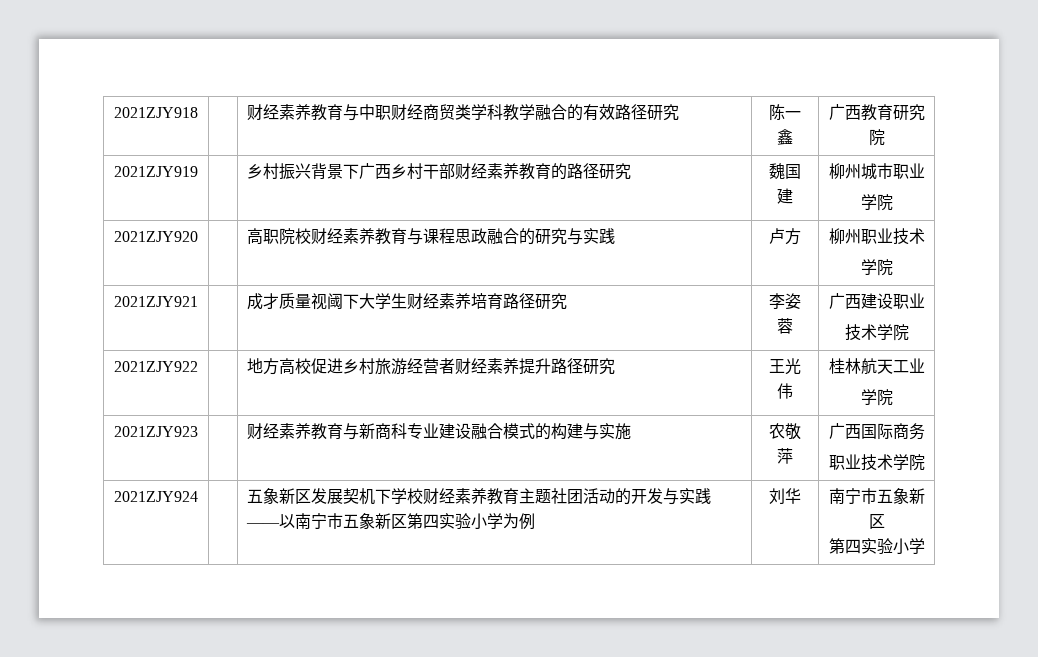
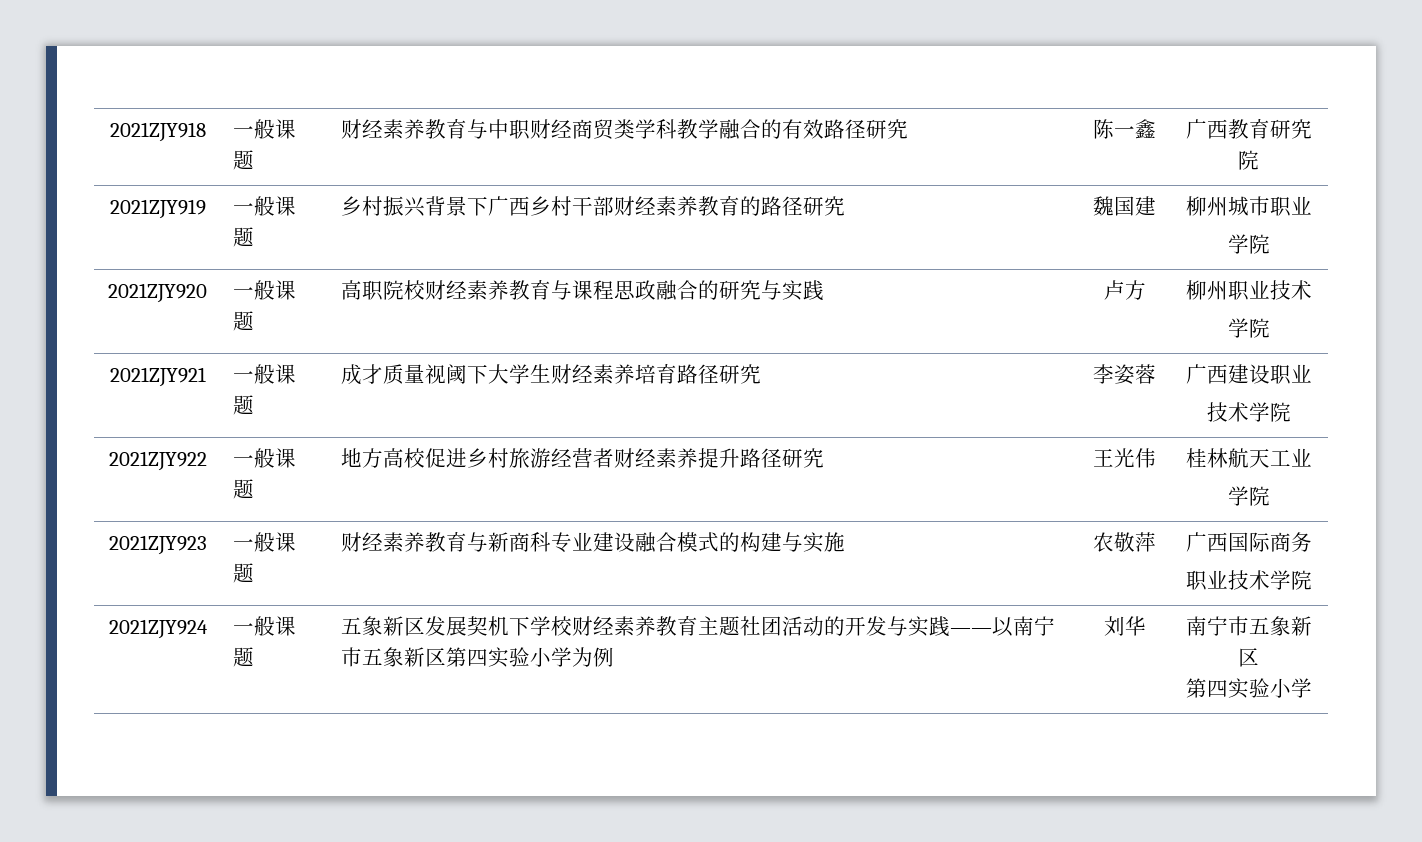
(198, 112) none -> [233,119,297,139] [233,150,255,170] 一般课题
(198, 171) none -> [233,196,297,216] [233,227,255,247] 一般课题
(198, 236) none -> [233,280,297,300] [233,311,255,331] 一般课题
(198, 301) none -> [233,364,297,384] [233,395,255,415] 一般课题
(198, 366) none -> [233,448,297,468] [233,479,255,499] 一般课题
(198, 431) none -> [233,532,297,552] [233,563,255,583] 一般课题
(198, 496) none -> [233,616,297,636] [233,647,255,667] 一般课题

